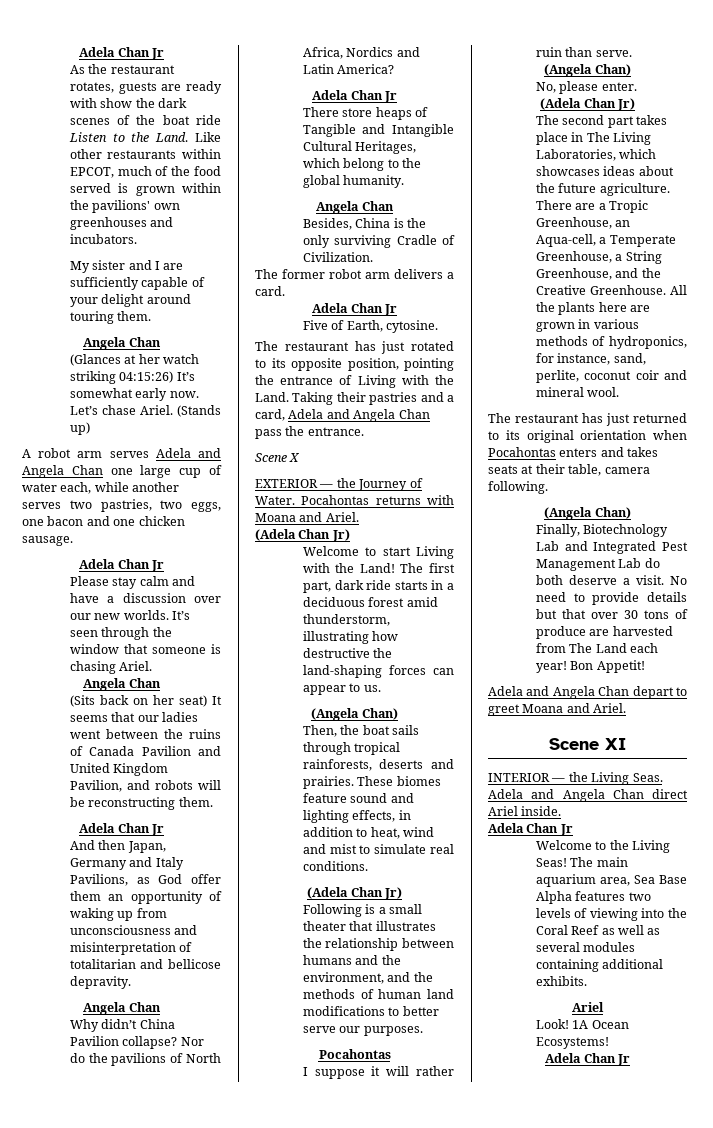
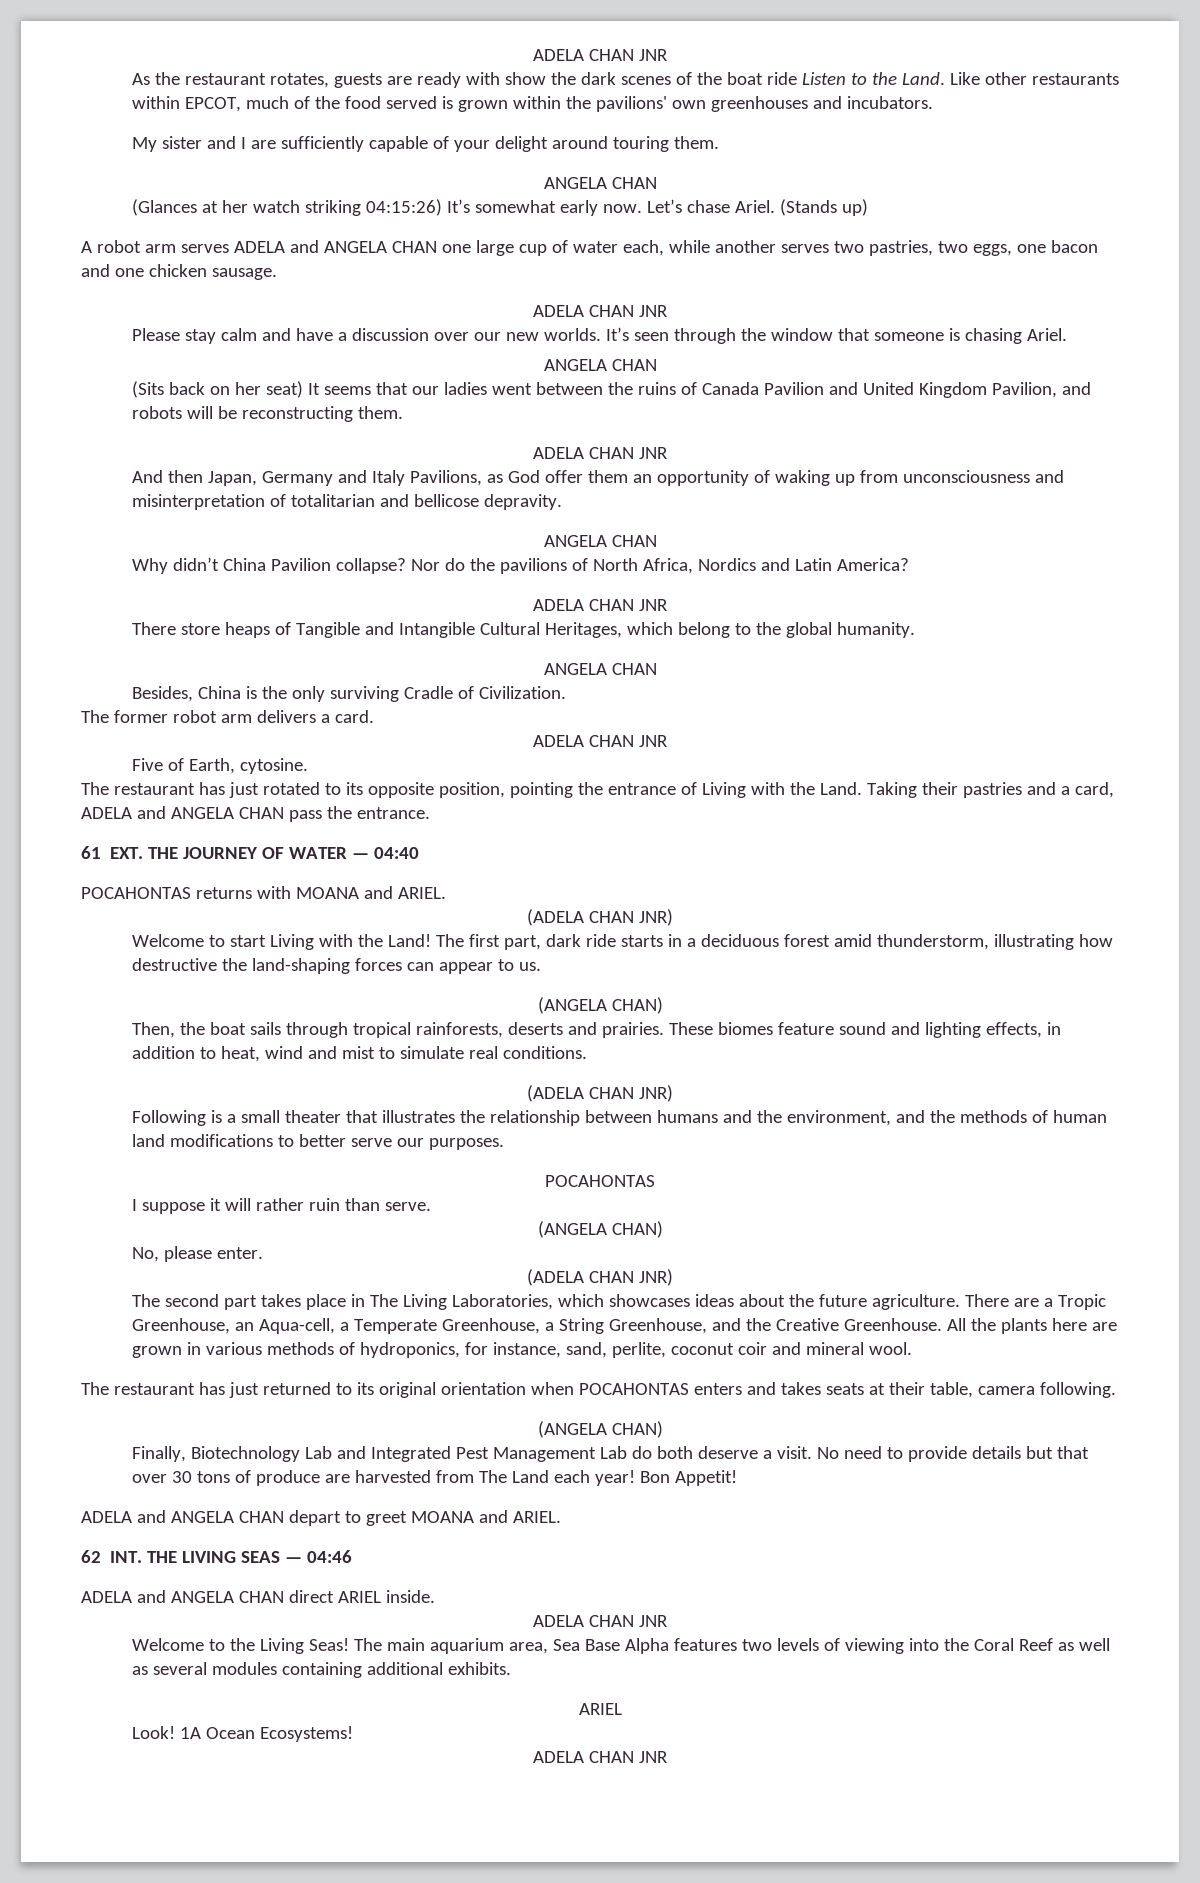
[79,47,164,60] Adela Chan Jr -> [533,49,668,61] ADELA CHAN JNR
[83,337,161,350] Angela Chan -> [543,177,657,189] ANGELA CHAN
[155,448,221,458] [22,465,103,478] Adela and Angela Chan -> [233,240,437,253] ADELA and ANGELA CHAN
[79,559,164,572] Adela Chan Jr -> [533,305,668,317] ADELA CHAN JNR
[83,678,161,691] Angela Chan -> [543,359,657,371] ANGELA CHAN
[79,823,164,836] Adela Chan Jr -> [533,447,668,459] ADELA CHAN JNR
[83,1002,161,1015] Angela Chan -> [543,535,657,547] ANGELA CHAN
[312,90,397,103] Adela Chan Jr -> [533,599,668,611] ADELA CHAN JNR
[316,201,394,214] Angela Chan -> [543,663,657,675] ANGELA CHAN
[312,303,397,316] Adela Chan Jr -> [533,735,668,747] ADELA CHAN JNR
[288,409,430,422] Adela and Angela Chan -> [81,806,284,819] ADELA and ANGELA CHAN
[255,453,301,462] [255,478,423,491] [255,495,454,505] [255,512,359,522] [255,529,350,542] Scene X // EXTERIOR — the Journey of Water. Pocahontas returns with Moana and Ariel. // (Adela Chan Jr) -> [81,846,420,859] [81,886,446,899] [527,909,673,926] 61 EXT. THE JOURNEY OF WATER — 04:40 // POCAHONTAS returns with MOANA and ARIEL. // (ADELA CHAN JNR)
[311,708,398,721] (Angela Chan) -> [537,997,663,1014] (ANGELA CHAN)
[307,887,402,900] (Adela Chan Jr) -> [527,1085,673,1102] (ADELA CHAN JNR)
[318,1049,391,1059] Pocahontas -> [545,1175,655,1187] POCAHONTAS
[544,64,631,77] (Angela Chan) -> [537,1221,663,1238] (ANGELA CHAN)
[540,98,635,111] (Adela Chan Jr) -> [527,1269,673,1286] (ADELA CHAN JNR)
[488,447,556,457] Pocahontas -> [578,1383,689,1395] POCAHONTAS
[544,507,631,520] (Angela Chan) -> [537,1421,663,1438] (ANGELA CHAN)
[488,686,687,699] [488,703,627,716] [549,738,626,750] [488,772,663,785] [488,789,688,802] [488,806,562,816] [488,823,573,836] Adela and Angela Chan depart to greet Moana and Ariel. // Scene XI // INTERIOR — the Living Seas. Adela and Angela Chan direct Ariel inside. // Adela Chan Jr -> [81,1510,561,1526] [81,1550,353,1563] [81,1590,435,1603] [533,1615,668,1627] ADELA and ANGELA CHAN depart to greet MOANA and ARIEL. // 62 INT. THE LIVING SEAS — 04:46 // ADELA and ANGELA CHAN direct ARIEL inside. // ADELA CHAN JNR
[572,1002,604,1012] Ariel -> [578,1703,622,1715] ARIEL
[545,1053,630,1066] Adela Chan Jr -> [533,1751,668,1763] ADELA CHAN JNR

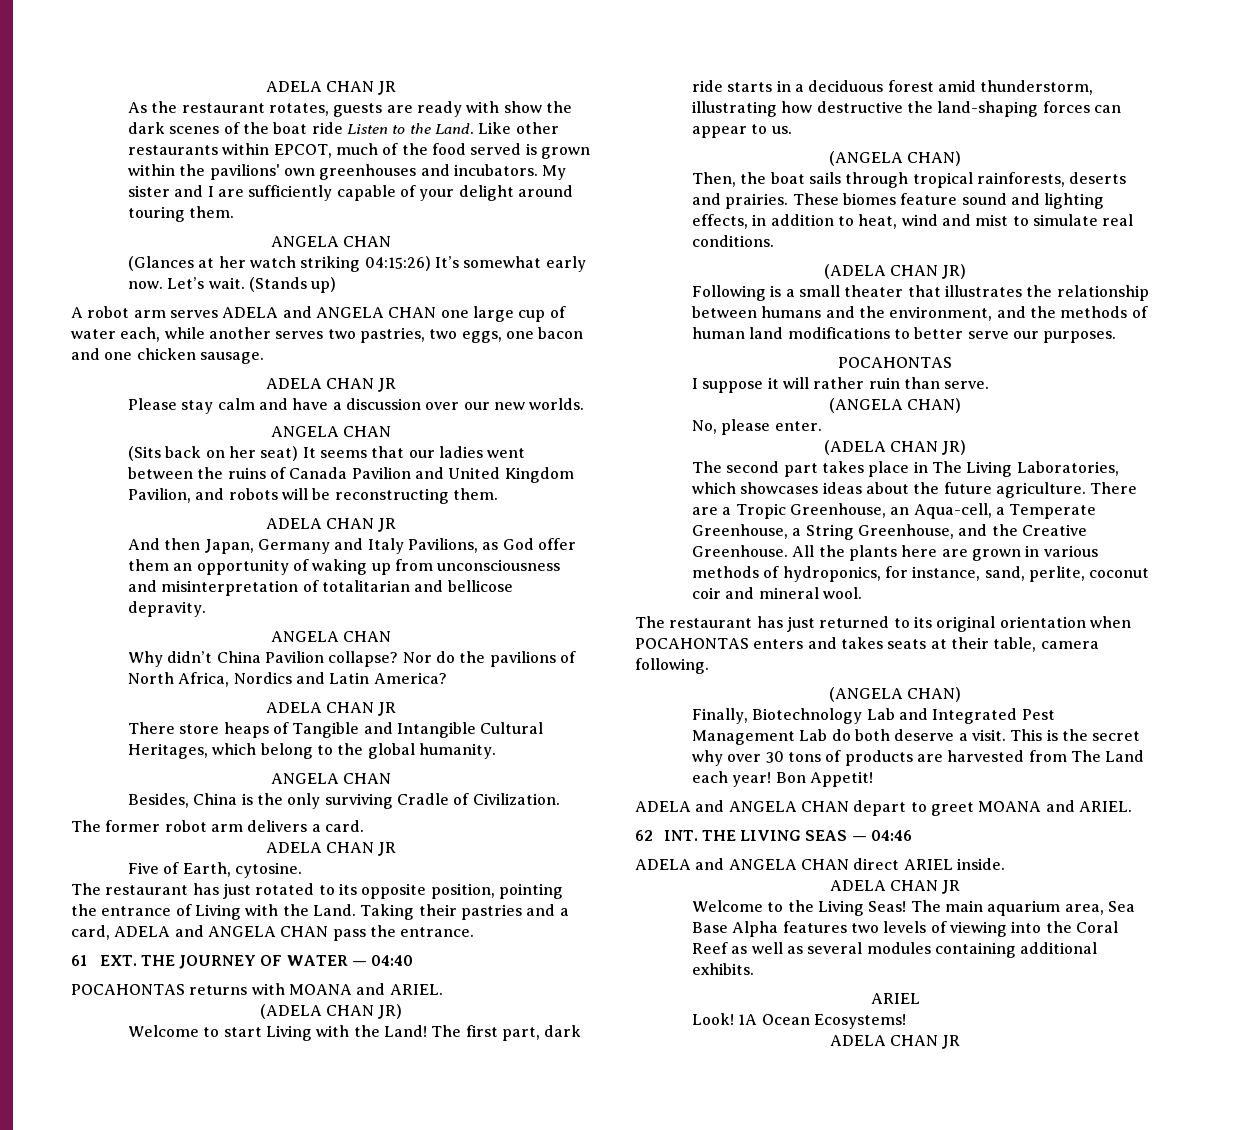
[533,49,668,61] ADELA CHAN JNR -> [265,81,397,95] ADELA CHAN JR
(933, 102) // -> (538, 170) none
[686,200,775,213] chase Ariel. -> [208,277,245,289] wait.
[638,305,668,317] JNR -> [378,378,397,392] JR
[605,327,1067,344] It’s seen through the window that someone is chasing Ariel. -> (585, 404) none
[638,447,668,459] JNR -> [378,518,397,532] JR
[638,599,668,611] JNR -> [378,702,397,716] JR
[638,735,668,747] JNR -> [378,842,397,856] JR
[638,909,673,926] JNR) -> [378,1004,403,1019] JR)
[638,1085,673,1102] JNR) -> [942,264,967,279] JR)
[638,1269,673,1286] JNR) -> [942,440,967,455] JR)
[816,1446,1089,1462] No need to provide details but that -> [1010,729,1141,741] [692,750,724,766] This is the secret why
[255,1470,320,1486] produce -> [844,750,913,766] products
[638,1615,668,1627] JNR -> [942,880,961,894] JR
[638,1751,668,1763] JNR -> [942,1035,961,1049] JR

